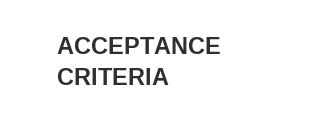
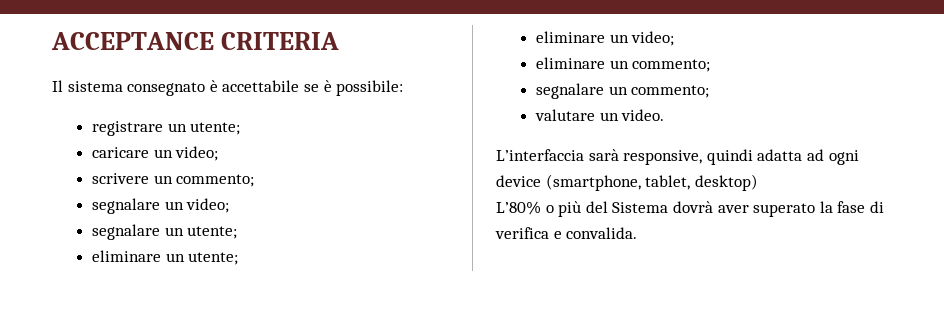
(169, 76) none -> [52,80,404,96] [92,121,241,136] [92,146,219,161] [92,173,255,187] [92,198,230,214] [92,224,238,240] [92,250,239,265] [536,31,675,46] [536,57,711,72] [536,83,710,99] [535,109,665,121] [496,149,859,165] [496,174,758,191] [496,201,884,217] [495,227,638,239] // Il sistema consegnato è accettabile se è possibile: // registrare un utente; // caricare un video; // scrivere un commento; // segnalare un video; // segnalare un utente; // eliminare un utente; // eliminare un video; // eliminare un commento; // segnalare un commento; // valutare un video. // L’interfaccia sarà responsive, quindi adatta ad ogni device (smartphone, tablet, desktop) // L’80% o più del Sistema dovrà aver superato la fase di verifica e convalida.

